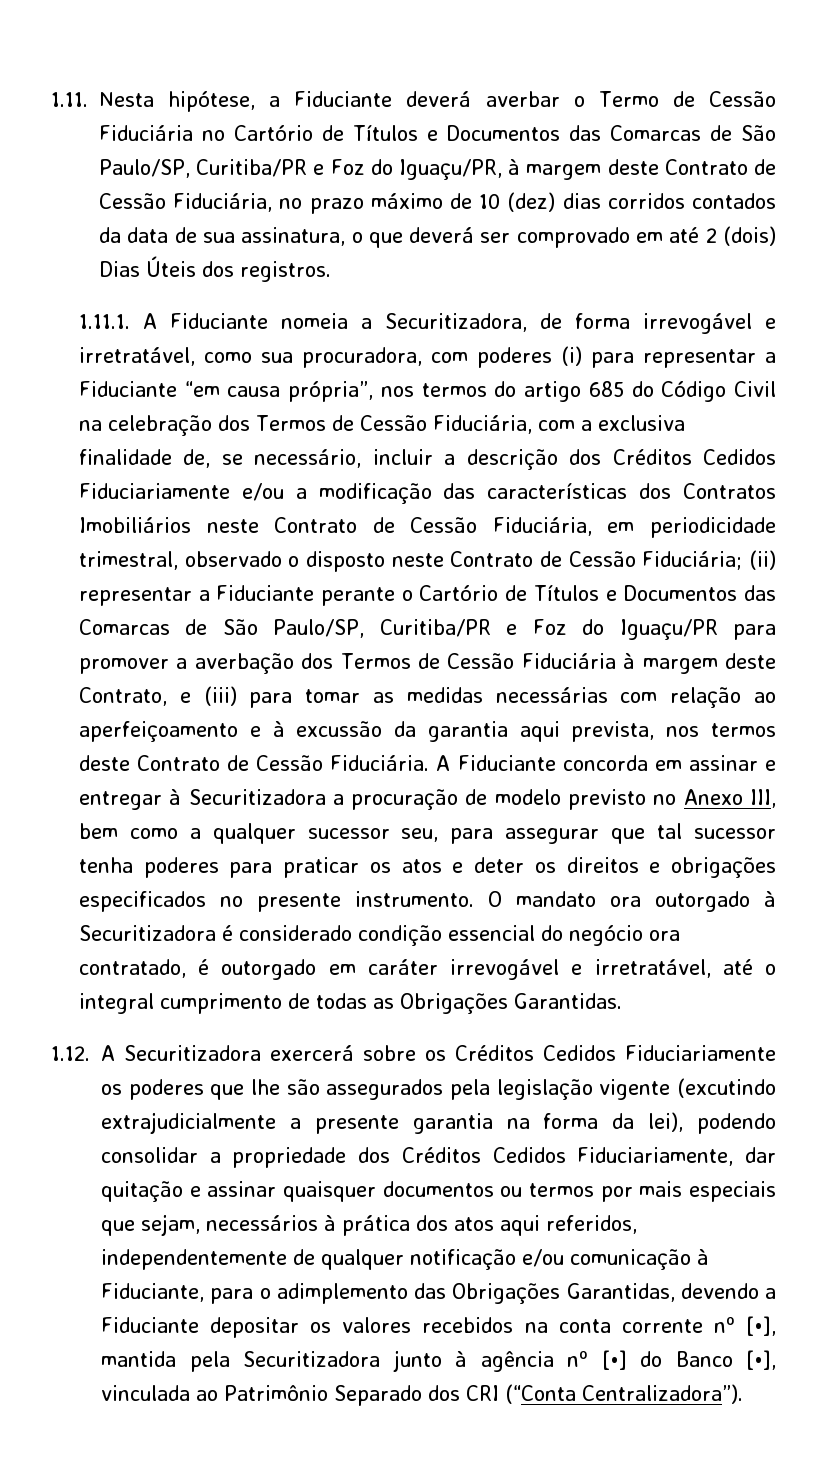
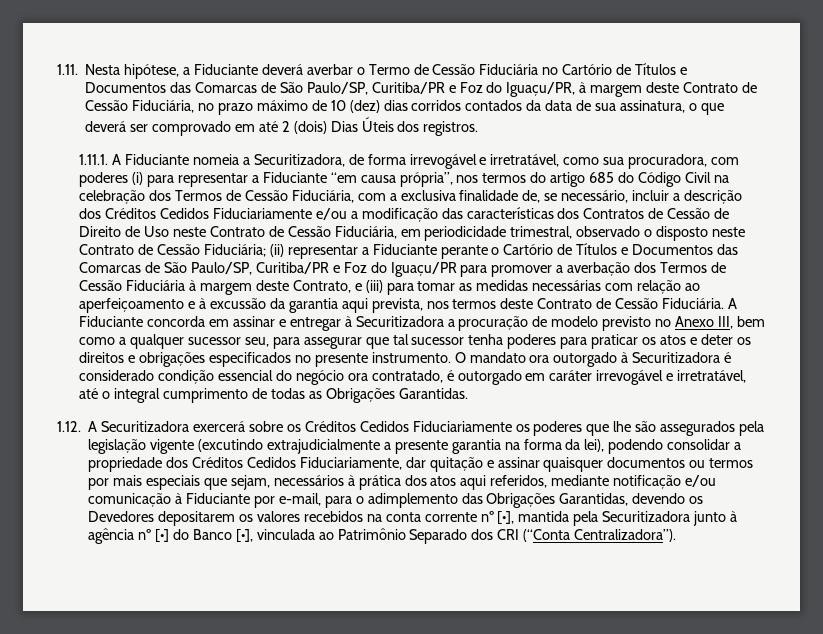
[78,517,191,533] Imobiliários -> [648,208,730,219] [79,226,170,237] de Cessão de Direito de Uso
[101,1249,404,1270] independentemente de qualquer -> [551,475,610,486] mediante
[101,1283,204,1302] Fiduciante, -> [186,493,321,508] Fiduciante por e-mail,
[765,1288,776,1299] [101,1317,300,1338] a Fiduciante depositar -> [689,496,704,504] [88,511,236,526] os Devedores depositarem

